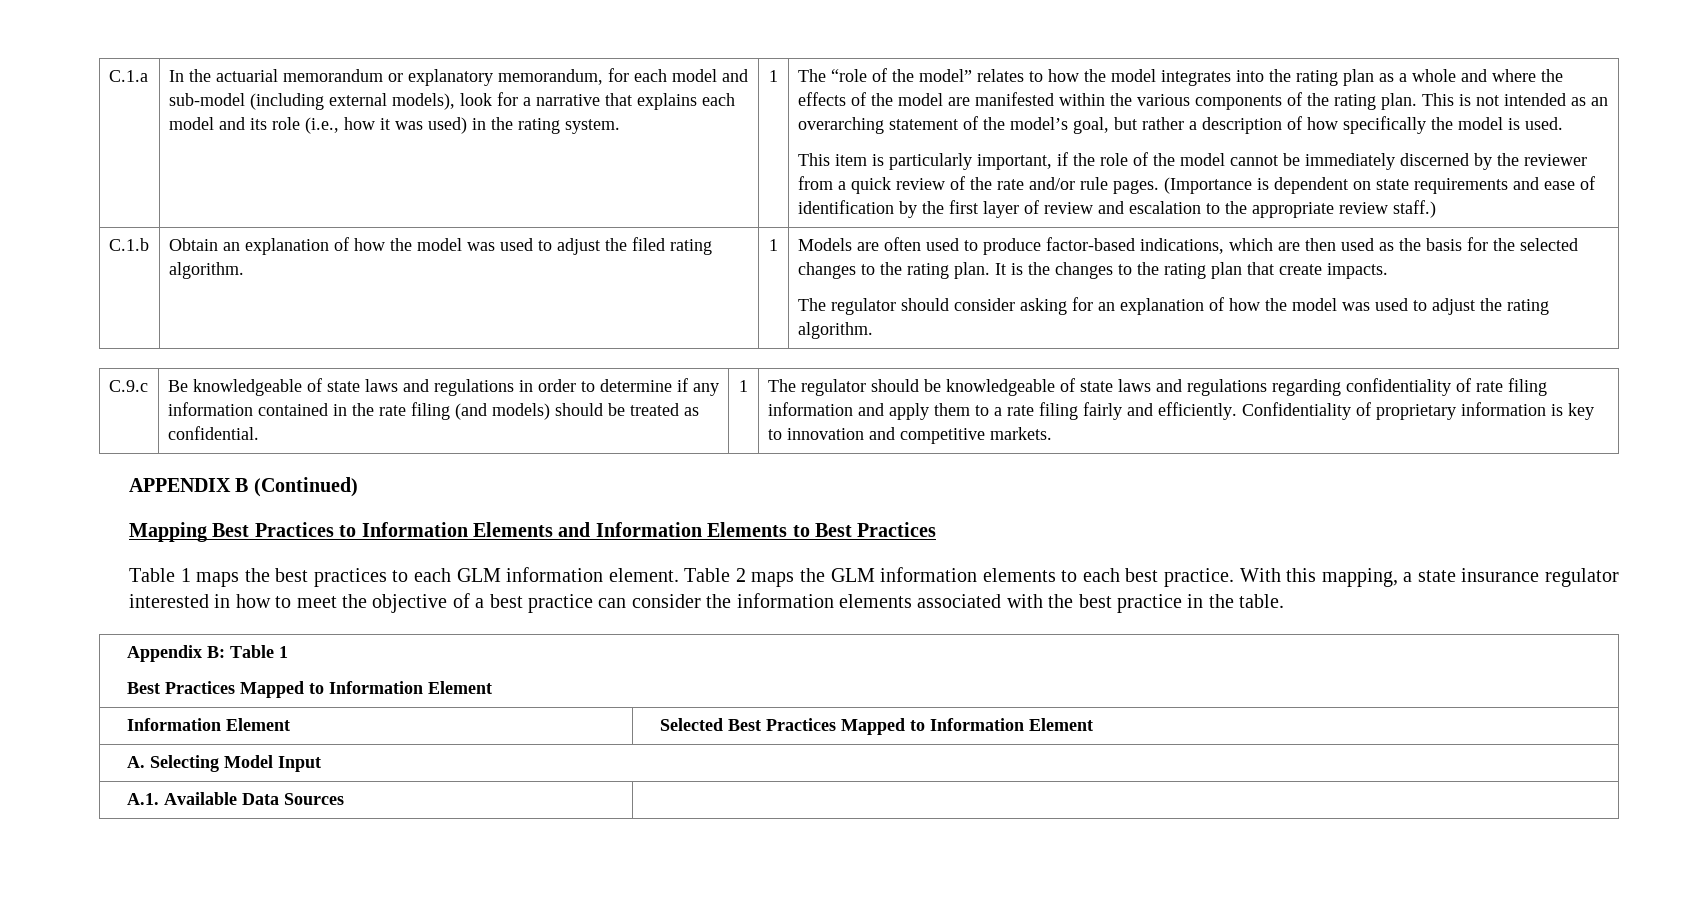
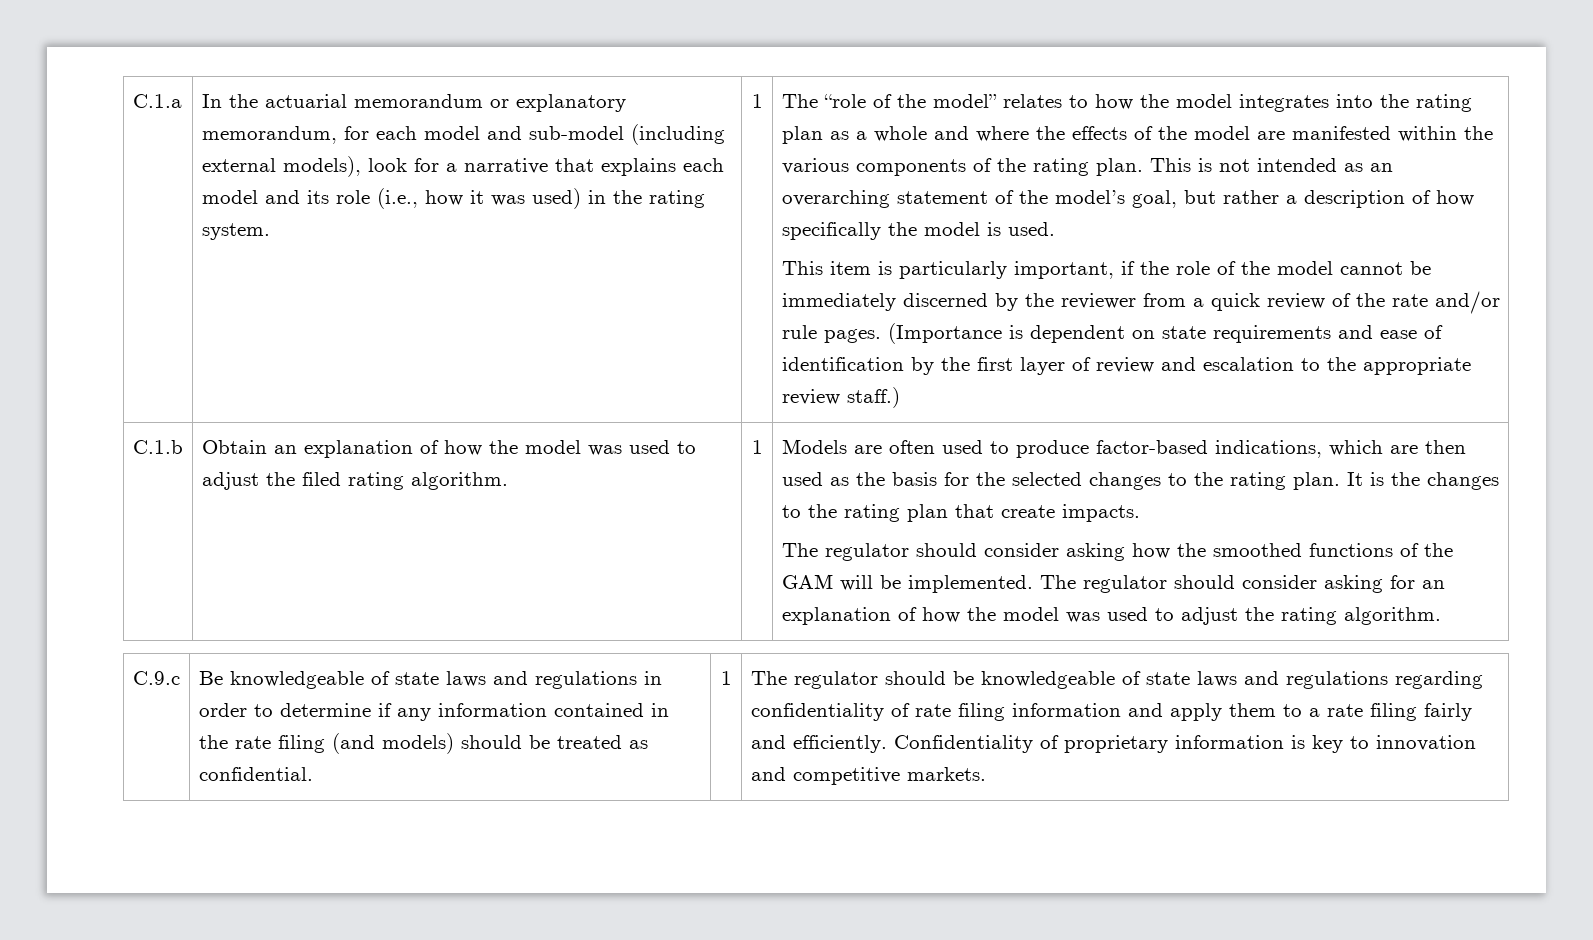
(1067, 306) none -> [1131,543,1453,559] [781,574,1383,593] how the smoothed functions of the GAM will be implemented. The regulator should consider asking
[129,477,358,497] [129,522,937,542] [129,567,1620,587] [129,593,1285,613] [126,645,288,662] [126,681,492,698] [126,718,290,731] [659,718,1093,735] [126,755,321,772] [126,792,344,805] // APPENDIX B (Continued) // Mapping Best Practices to Information Elements and Information Elements to Best Practices // Table 1 maps the best practices to each GLM information element. Table 2 maps the GLM information elements to each best practice. With this mapping, a state insurance regulator interested in how to meet the objective of a best practice can consider the information elements associated with the best practice in the table. // Appendix B: Table 1 // Best Practices Mapped to Information Element // Information Element | Selected Best Practices Mapped to Information Element // A. Selecting Model Input // A.1. Available Data Sources | -> (986, 774) none

